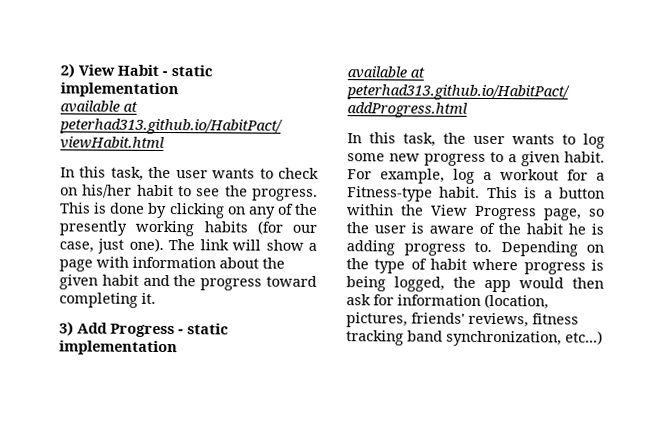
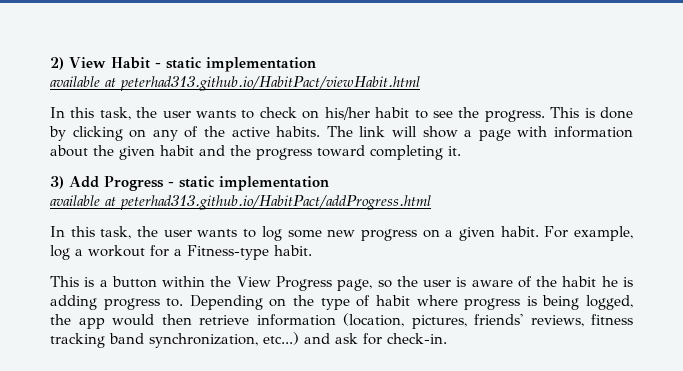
[59,220,317,237] [59,237,164,254] presently working habits (for our case, just one). -> [231,126,321,137] active habits.
[490,151,504,163] to -> [422,229,440,238] on
(481, 192) none -> (312, 250) //
[346,294,394,306] ask for -> [199,315,249,325] retrieve
(603, 337) none -> [304,333,447,345] and ask for check-in.

